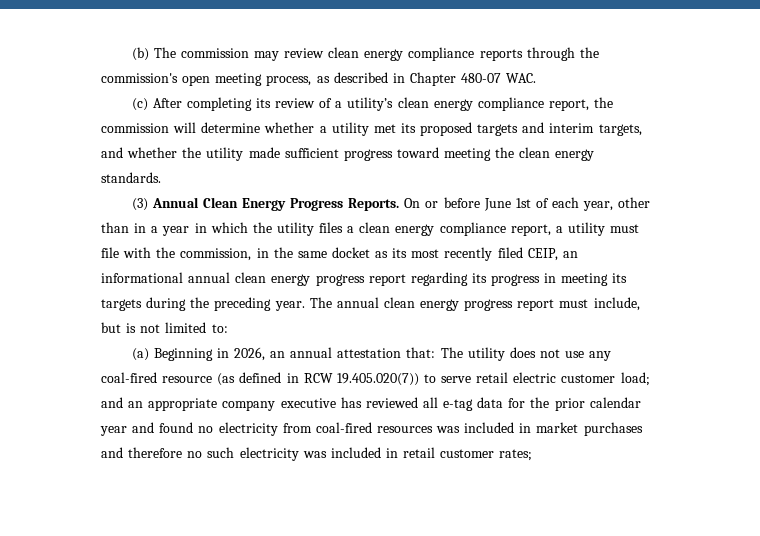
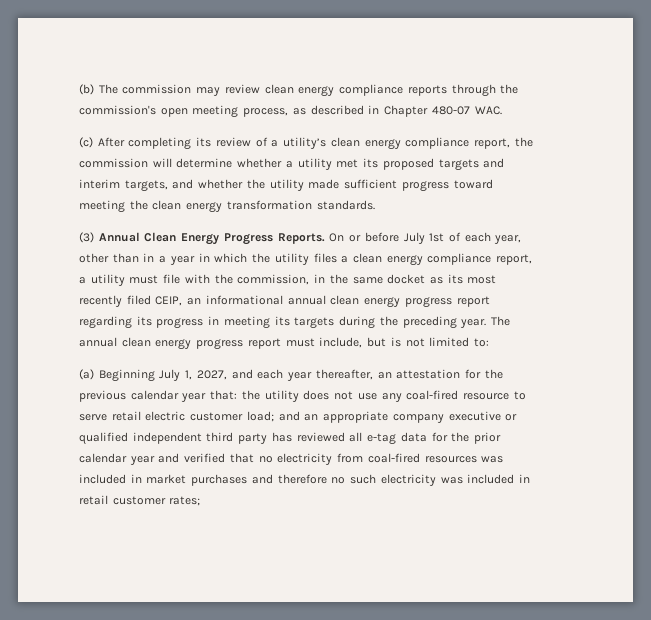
(595, 155) none -> [226,200,312,210] transformation
[483,198,511,211] June -> [403,232,425,244] July
[216,347,463,361] in 2026, an annual attestation that: The -> [159,369,503,381] [79,390,260,402] July 1, 2027, and each year thereafter, an attestation for the previous calendar year that: the
[217,372,419,386] (as defined in RCW 19.405.020(7)) -> (509, 396) none
(336, 403) none -> [505,414,518,421] [79,432,268,444] or qualified independent third party
[159,422,194,433] found -> [184,453,254,463] verified that

